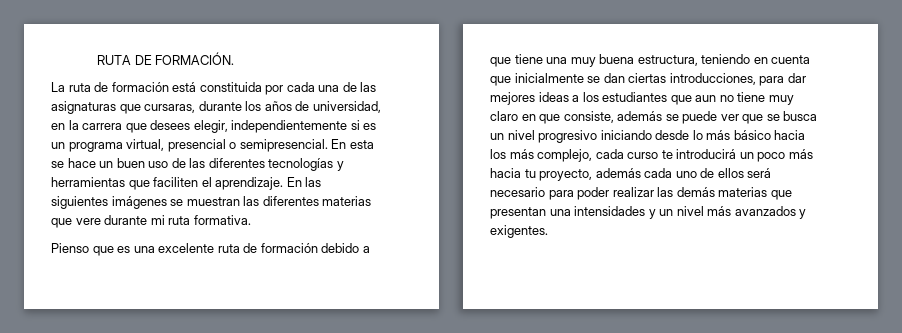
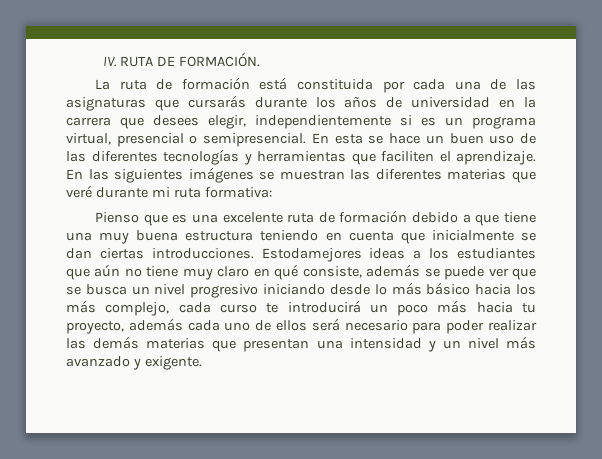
(97, 60) none -> [103,56,118,67] IV.
[144,104,196,113] cursaras, -> [187,95,246,108] cursarás
[312,101,381,113] universidad, -> [411,97,491,108] universidad
[75,218,101,225] vere -> [66,185,92,198] veré
[193,215,251,225] formativa. -> [204,187,272,198] formativa:
[637,55,698,66] estructura, -> [185,231,254,241] estructura
[669,73,806,86] [490,92,535,105] introducciones, para dar mejores -> [151,248,362,262] introducciones. Estodamejores
[695,95,717,102] aun -> [94,264,121,277] aún
[539,114,561,124] que -> [274,264,299,280] qué
[574,206,646,216] intensidades -> [349,338,422,349] intensidad
[734,206,807,219] [490,225,548,238] avanzados y exigentes. -> [66,356,202,370] avanzado y exigente.

